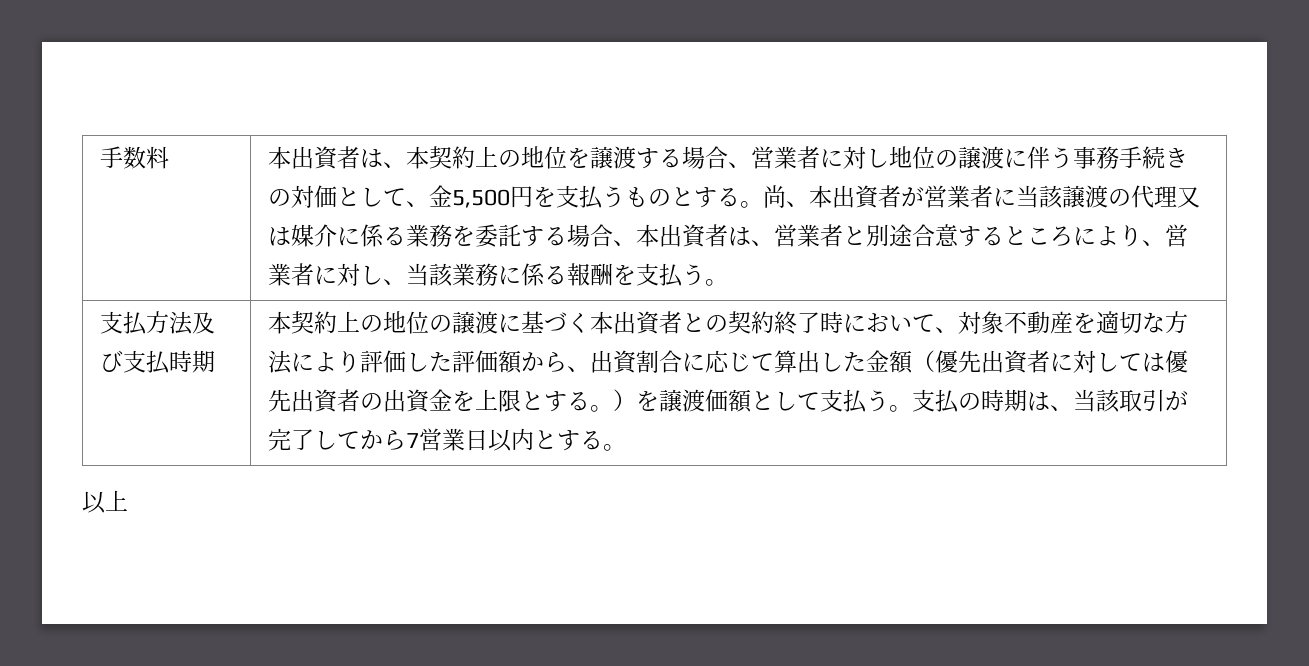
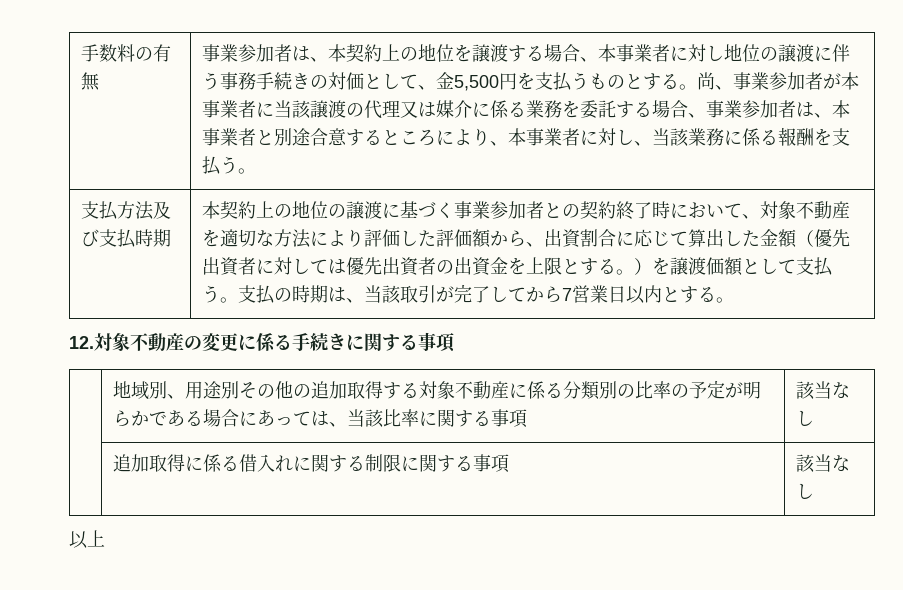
[268,146,339,170] | 本出資 -> [134,44,171,62] [80,72,100,91] [201,44,274,62] の有無 | 事業参加
[751,146,775,169] 営 -> [597,44,634,62] 本事
[809,185,948,209] 本出資者が営 -> [732,72,859,90] [201,100,220,118] 事業参加者が本事
[636,224,798,248] 本出資者は、営 -> [705,100,850,118] [201,128,220,146] 事業参加者は、本事
[1165,224,1189,247] 営 -> [507,128,544,146] 本事
[590,311,661,335] 本出資 -> [453,201,526,219] 事業参加
(627, 447) none -> [69,332,455,352] [112,380,761,400] [112,409,527,428] [795,381,850,400] [795,410,814,426] [112,454,509,473] [795,454,850,473] [795,483,814,499] // 12.対象不動産の変更に係る手続きに関する事項 // | 地域別、用途別その他の追加取得する対象不動産に係る分類別の比率の予定が明らかである場合にあっては、当該比率に関する事項 | 該当なし // | 追加取得に係る借入れに関する制限に関する事項 | 該当なし

